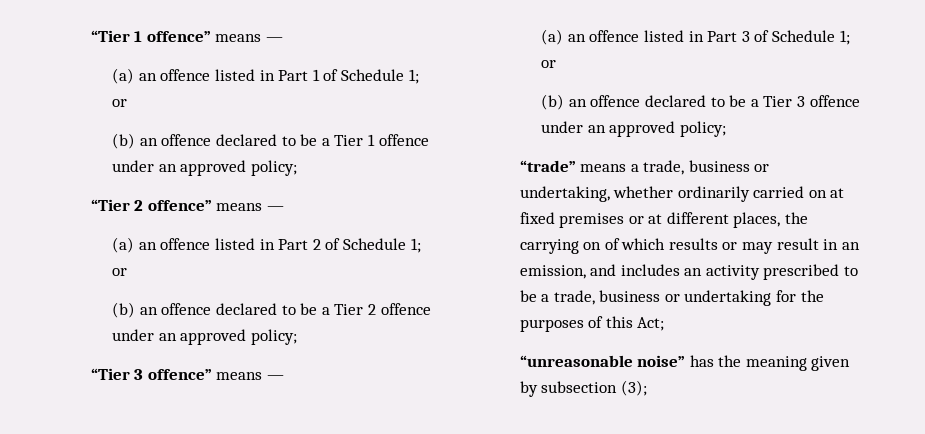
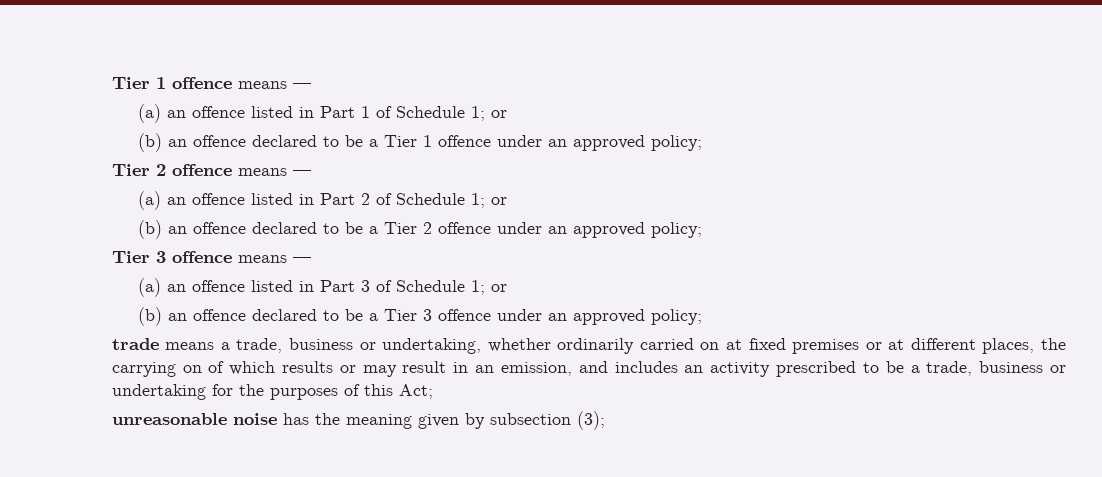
[90,30,211,42] “Tier 1 offence” -> [111,77,232,89] Tier 1 offence
[90,199,212,211] “Tier 2 offence” -> [111,164,232,176] Tier 2 offence
[90,368,212,380] “Tier 3 offence” -> [111,251,232,263] Tier 3 offence
[519,160,576,172] “trade” -> [111,338,159,350] trade
[519,355,686,367] “unreasonable noise” -> [111,413,277,425] unreasonable noise

